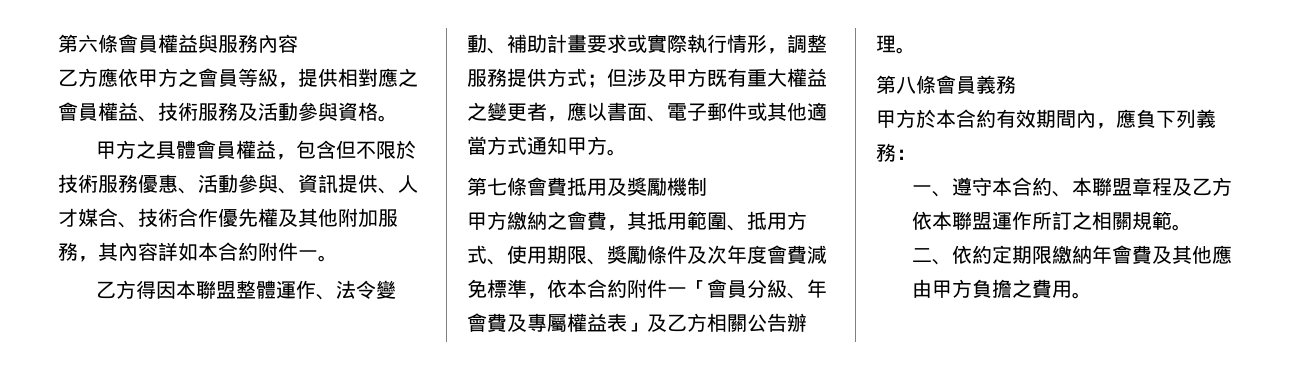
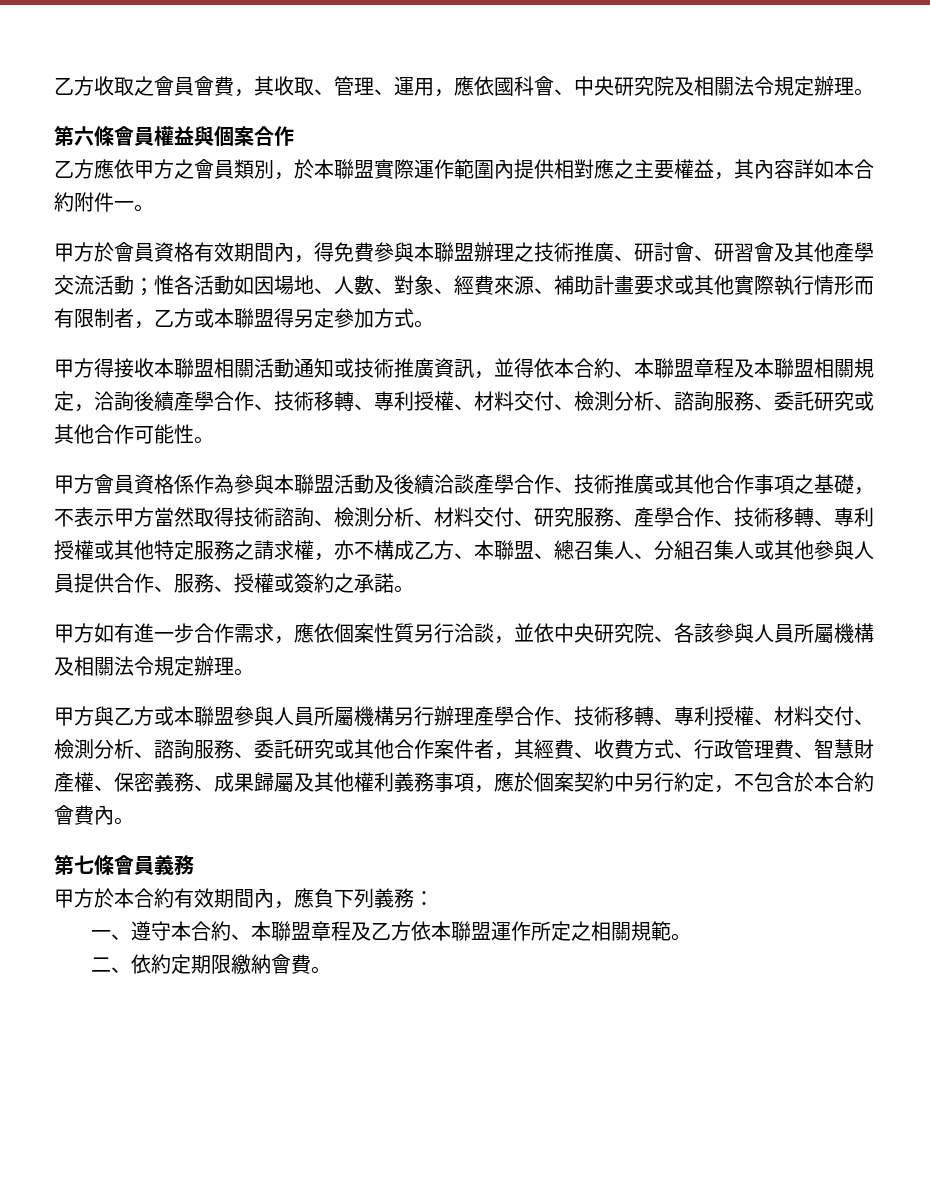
(58, 43) none -> [54,76,874,97] 乙方收取之會員會費，其收取、管理、運用，應依國科會、中央研究院及相關法令規定辦理。 //
[218,34,298,53] 服務內容 -> [214,126,294,147] 個案合作
[238,68,418,88] [58,102,398,122] [95,140,416,160] [58,174,418,194] [58,208,398,228] [58,242,78,261] 等級，提供相對應之會員權益、技術服務及活動參與資格。 // 甲方之具體會員權益，包含但不限於技術服務優惠、活動參與、資訊提供、人才媒合、技術合作優先權及其他附加服務 -> [234,159,714,180] 類別，於本聯盟實際運作範圍內提供相對應之主要權益
[95,280,396,300] [467,34,487,53] 乙方得因本聯盟整體運作、法令變動 -> [54,242,874,263] [54,275,534,296] 甲方於會員資格有效期間內，得免費參與本聯盟辦理之技術推廣、研討會、研習會及其他產學交流活動；惟各活動如因場地、人數、對象、經費來源
(647, 43) none -> [694,275,734,295] 其他
[767,34,827,54] [467,68,827,88] [467,102,827,122] [467,136,627,156] [467,177,707,196] [467,211,807,231] [467,245,827,265] [467,279,827,299] [467,313,807,332] [876,35,916,54] [876,75,916,94] ，調整服務提供方式；但涉及甲方既有重大權益之變更者，應以書面、電子郵件或其他適當方式通知甲方。 // 第七條會費抵用及獎勵機制 // 甲方繳納之會費，其抵用範圍、抵用方式、使用期限、獎勵條件及次年度會費減免標準，依本合約附件一「會員分級、年會費及專屬權益表」及乙方相關公告辦理。 // 第八 -> [854,276,874,295] [54,308,434,329] [54,358,874,379] [54,391,874,412] [54,424,214,444] [54,474,874,495] [54,507,874,527] [54,540,874,561] [54,573,414,593] [54,623,874,644] [54,656,254,676] [54,706,874,727] [54,739,874,760] [54,772,874,793] [54,805,134,825] [54,855,94,875] 而有限制者，乙方或本聯盟得另定參加方式。 // 甲方得接收本聯盟相關活動通知或技術推廣資訊，並得依本合約、本聯盟章程及本聯盟相關規定，洽詢後續產學合作、技術移轉、專利授權、材料交付、檢測分析、諮詢服務、委託研究或其他合作可能性。 // 甲方會員資格係作為參與本聯盟活動及後續洽談產學合作、技術推廣或其他合作事項之基礎，不表示甲方當然取得技術諮詢、檢測分析、材料交付、研究服務、產學合作、技術移轉、專利授權或其他特定服務之請求權，亦不構成乙方、本聯盟、總召集人、分組召集人或其他參與人員提供合作、服務、授權或簽約之承諾。 // 甲方如有進一步合作需求，應依個案性質另行洽談，並依中央研究院、各該參與人員所屬機構及相關法令規定辦理。 // 甲方與乙方或本聯盟參與人員所屬機構另行辦理產學合作、技術移轉、專利授權、材料交付、檢測分析、諮詢服務、委託研究或其他合作案件者，其經費、收費方式、行政管理費、智慧財產權、保密義務、成果歸屬及其他權利義務事項，應於個案契約中另行約定，不包含於本合約會費內。 // 第七
[1052,211,1073,230] 訂 -> [551,921,572,941] 定
[1092,245,1233,264] [912,279,1073,298] 年會費及其他應由甲方負擔之費用 -> [271,954,312,974] 會費

